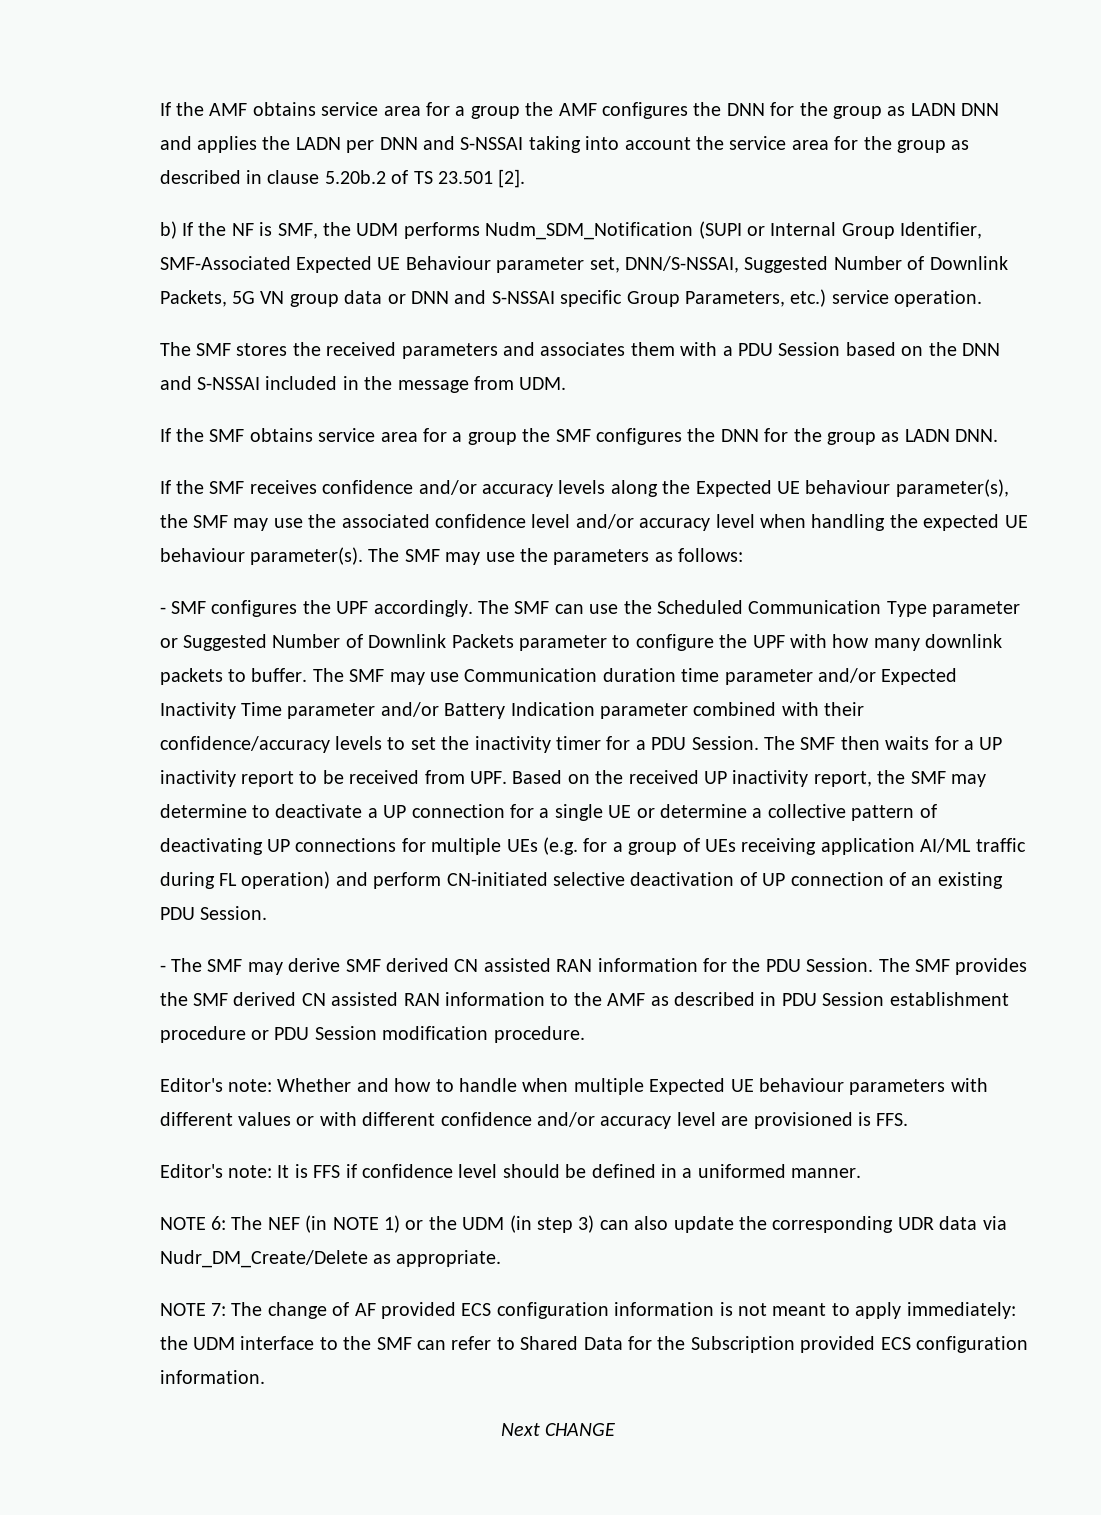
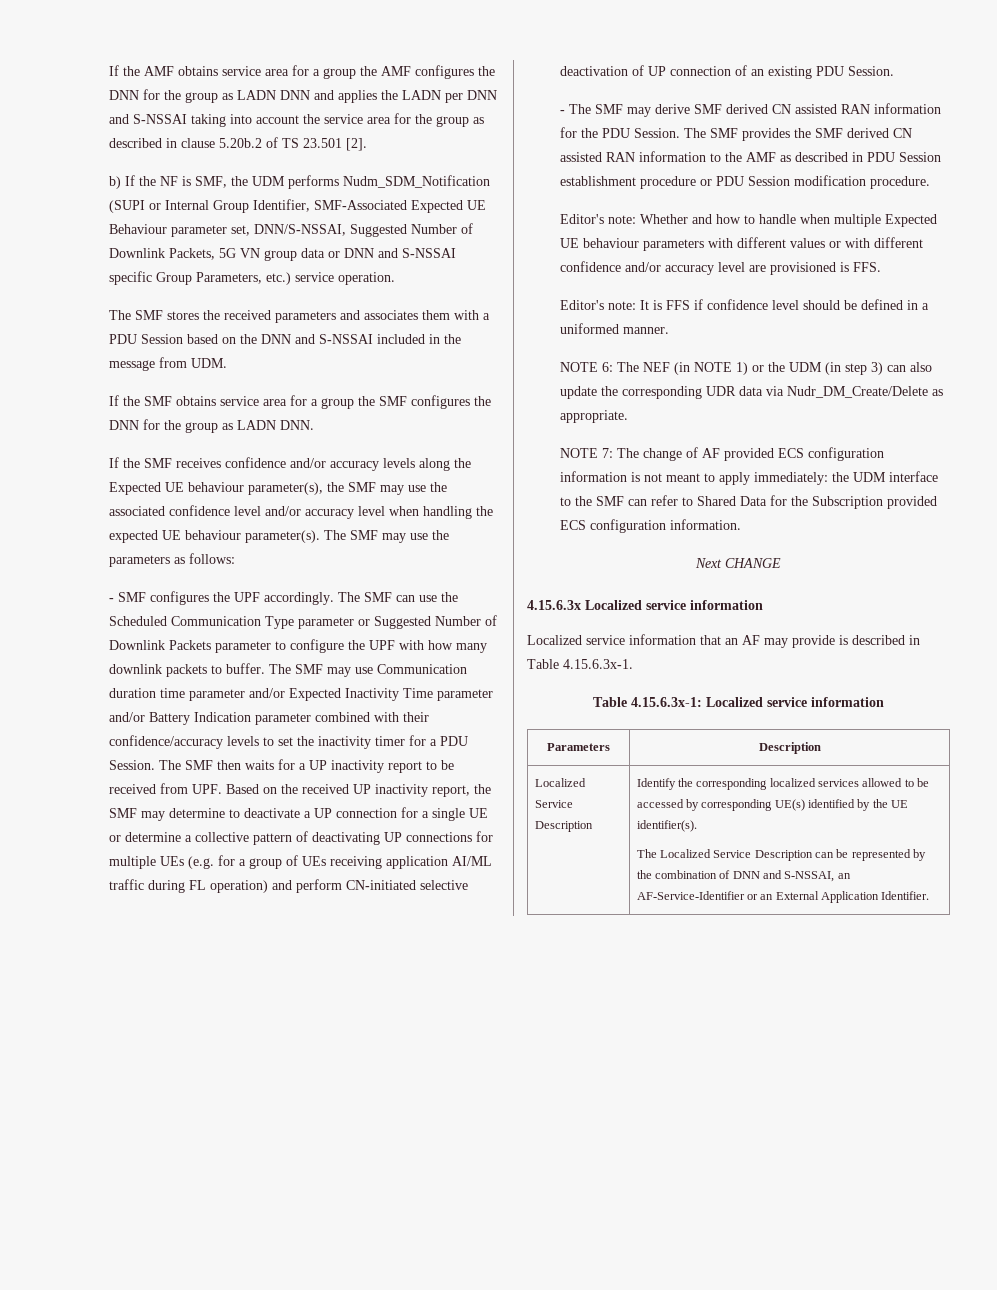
(616, 1429) none -> [527,600,763,610] [527,634,920,648] [527,659,633,669] [593,697,884,707] [547,743,610,751] [758,742,821,754] [534,778,586,787] [534,800,573,808] [534,821,593,832] [636,778,930,790] [636,799,909,811] [636,820,697,832] [636,849,927,861] [636,870,851,882] [636,891,930,903] // 4.15.6.3x Localized service information // Localized service information that an AF may provide is described in Table 4.15.6.3x-1. // Table 4.15.6.3x-1: Localized service information // Parameters | Description // Localized Service Description | Identify the corresponding localized services allowed to be accessed by corresponding UE(s) identified by the UE identifier(s). // The Localized Service Description can be represented by the combination of DNN and S-NSSAI, an AF-Service-Identifier or an External Application Identifier.

